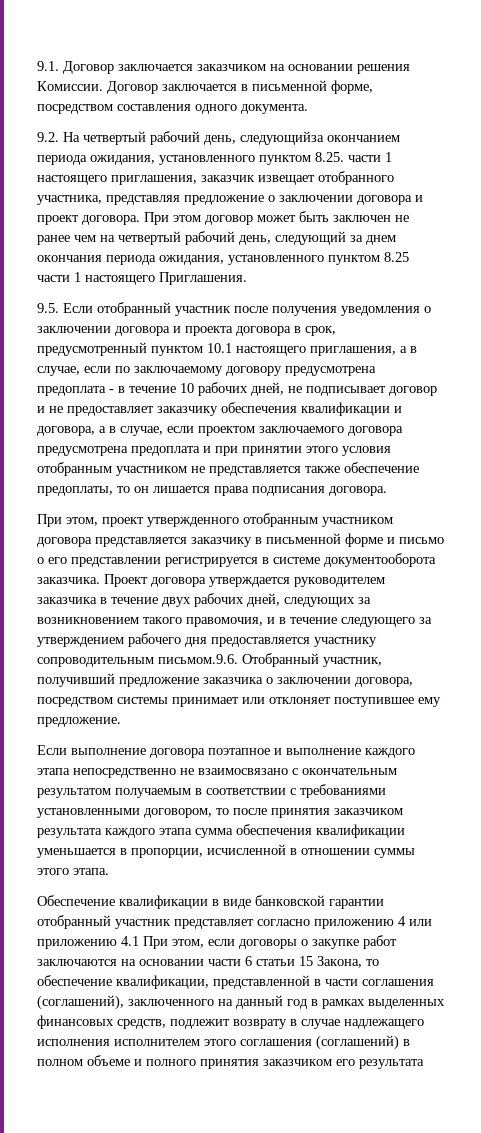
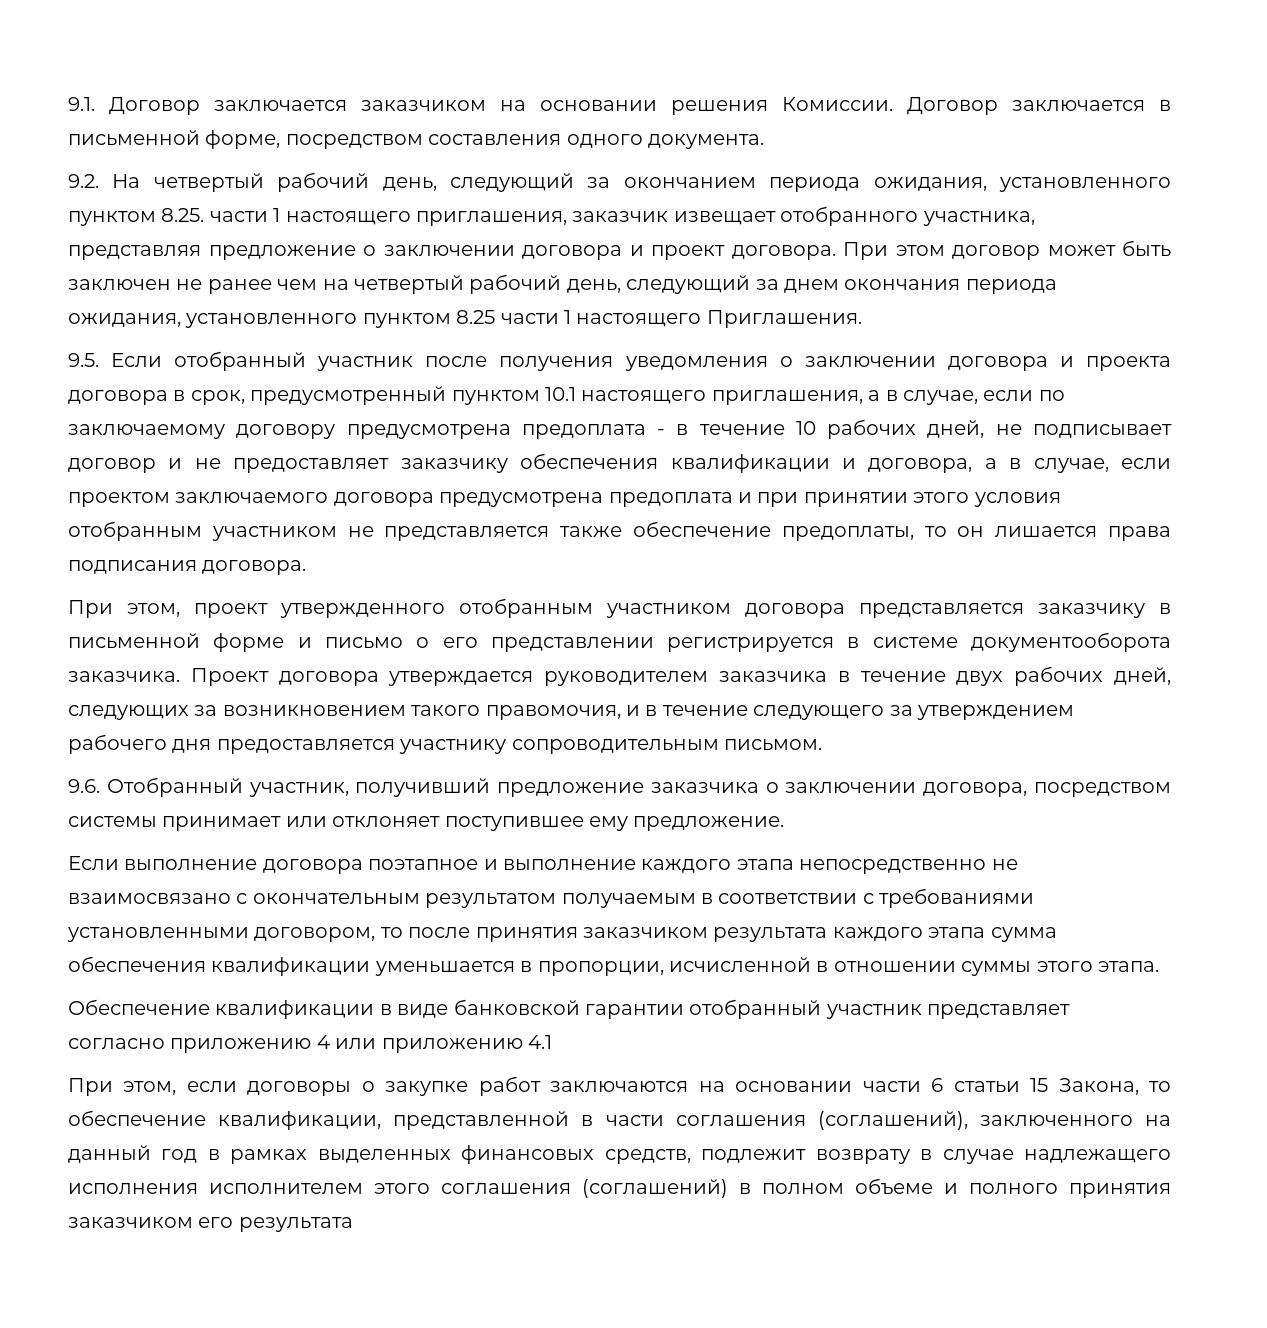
[240,131,324,145] следующийза -> [450,173,611,192] следующий за
[158,654,238,664] письмом.9.6. -> [723,739,822,751] [68,779,100,793] письмом. // 9.6.
(139, 941) none -> (552, 1042) //

